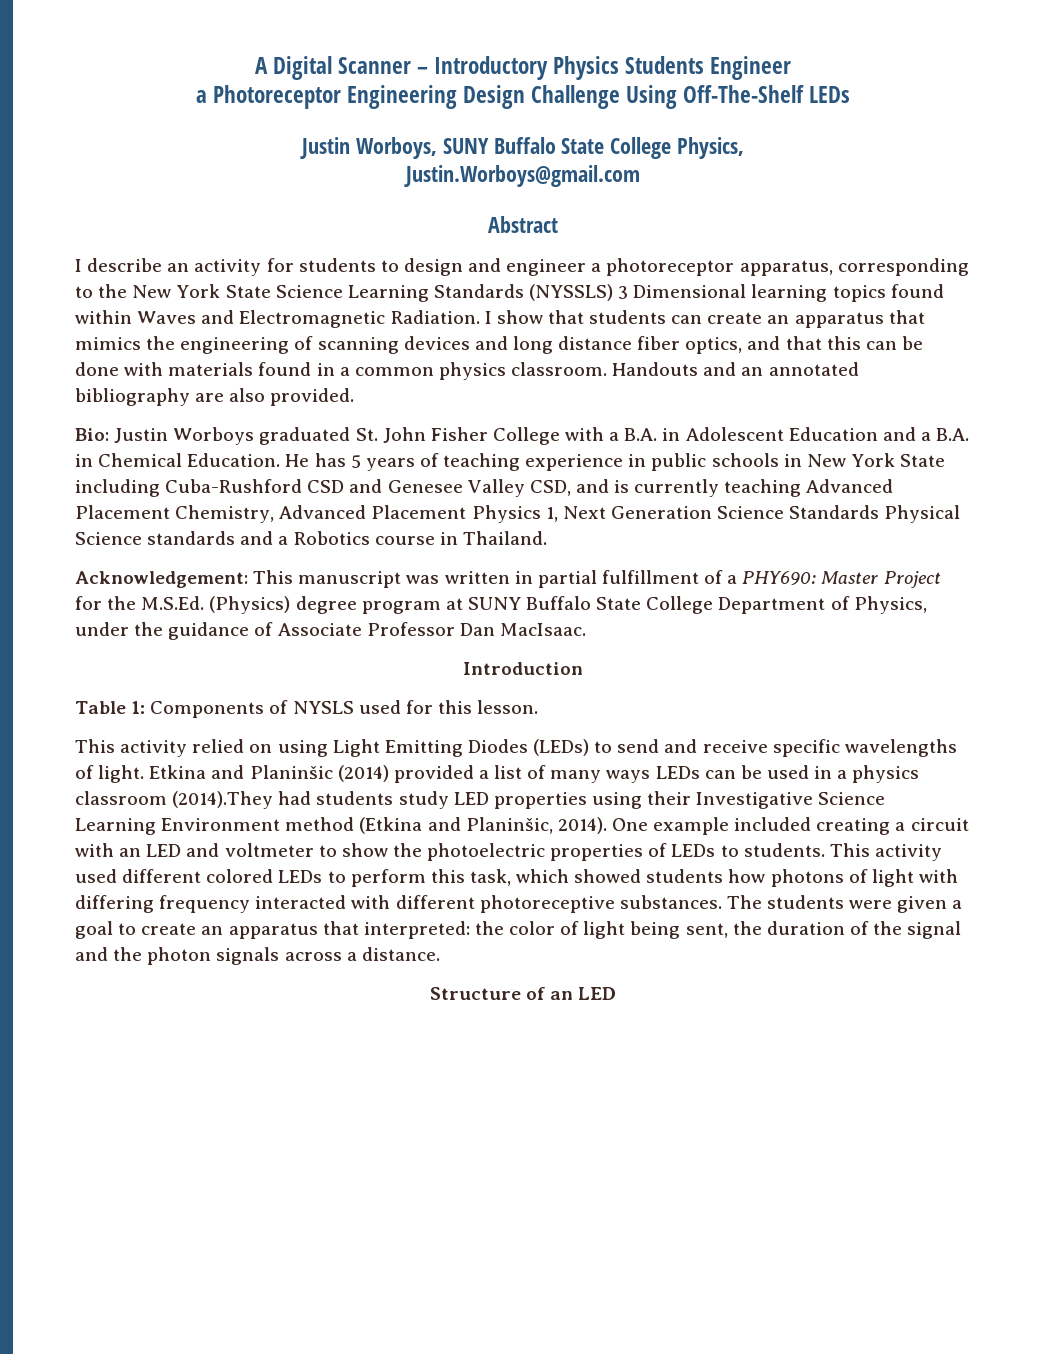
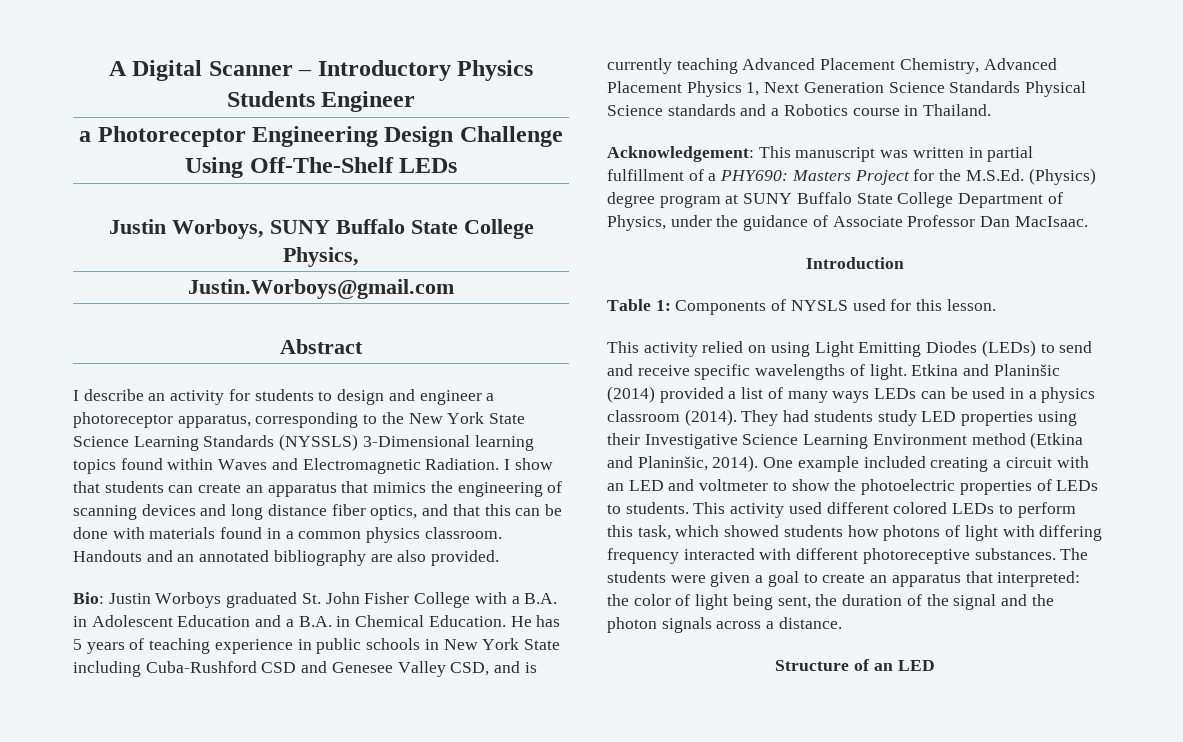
[618,284,747,299] 3 Dimensional -> [362,435,470,447] 3-Dimensional
[821,571,879,584] Master -> [791,170,851,181] Masters
[172,791,274,809] (2014).They -> [684,409,779,426] (2014). They

